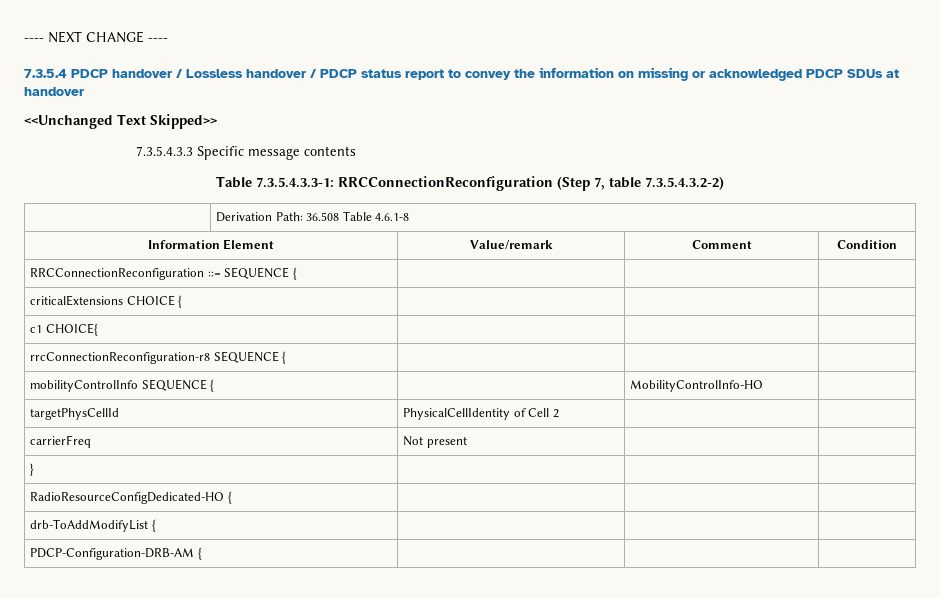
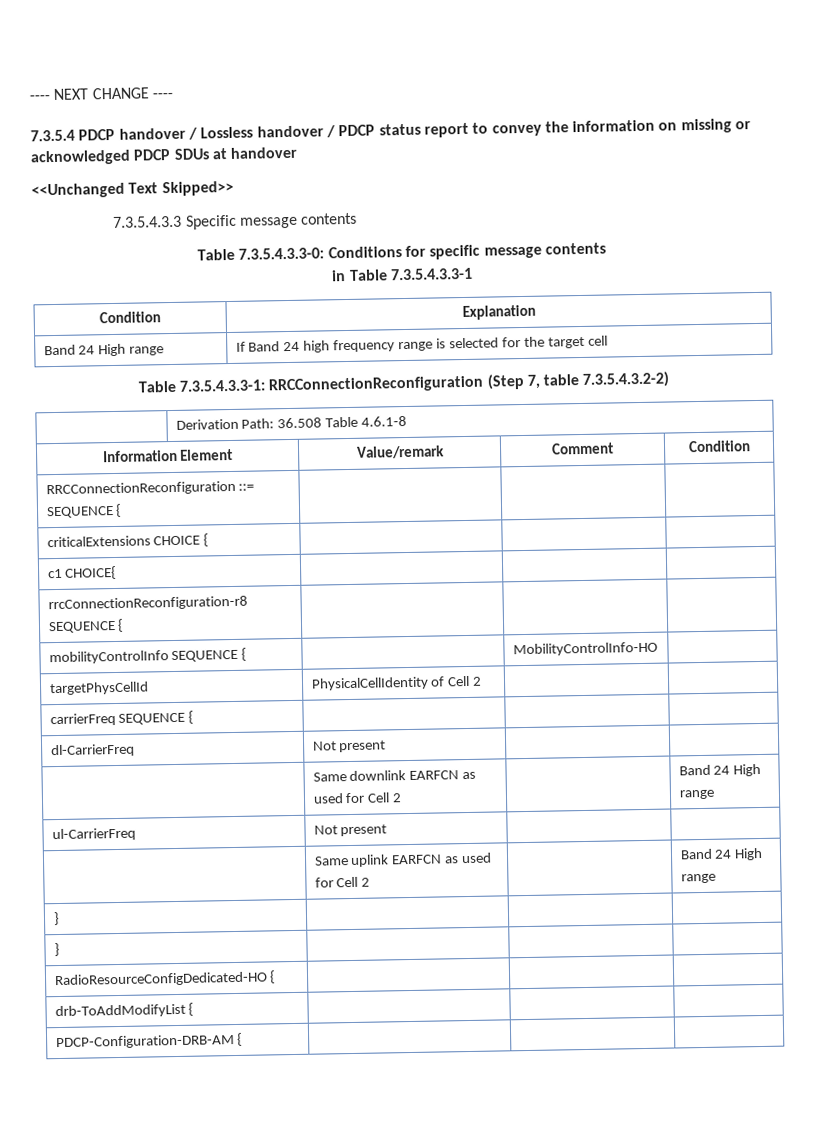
(357, 151) none -> [197,242,606,261] [331,267,473,282] [99,311,161,324] [461,304,536,321] [43,343,165,357] [235,335,608,353] // Table 7.3.5.4.3.3-0: Conditions for specific message contents // in Table 7.3.5.4.3.3-1 // Condition | Explanation // Band 24 High range | If Band 24 high frequency range is selected for the target cell
[403,436,467,448] | Not present | | -> [118,710,195,725] [50,743,135,758] [312,740,387,753] [312,770,477,782] [312,792,403,804] [678,763,762,777] [678,789,715,800] [51,827,136,842] [313,824,388,837] [313,852,493,867] [314,876,371,888] [679,847,764,861] [680,873,716,884] [52,912,60,926] SEQUENCE { | | | // dl-CarrierFreq | Not present | | // | Same downlink EARFCN as used for Cell 2 | | Band 24 High range // ul-CarrierFreq | Not present | | // | Same uplink EARFCN as used for Cell 2 | | Band 24 High range // } | | |

